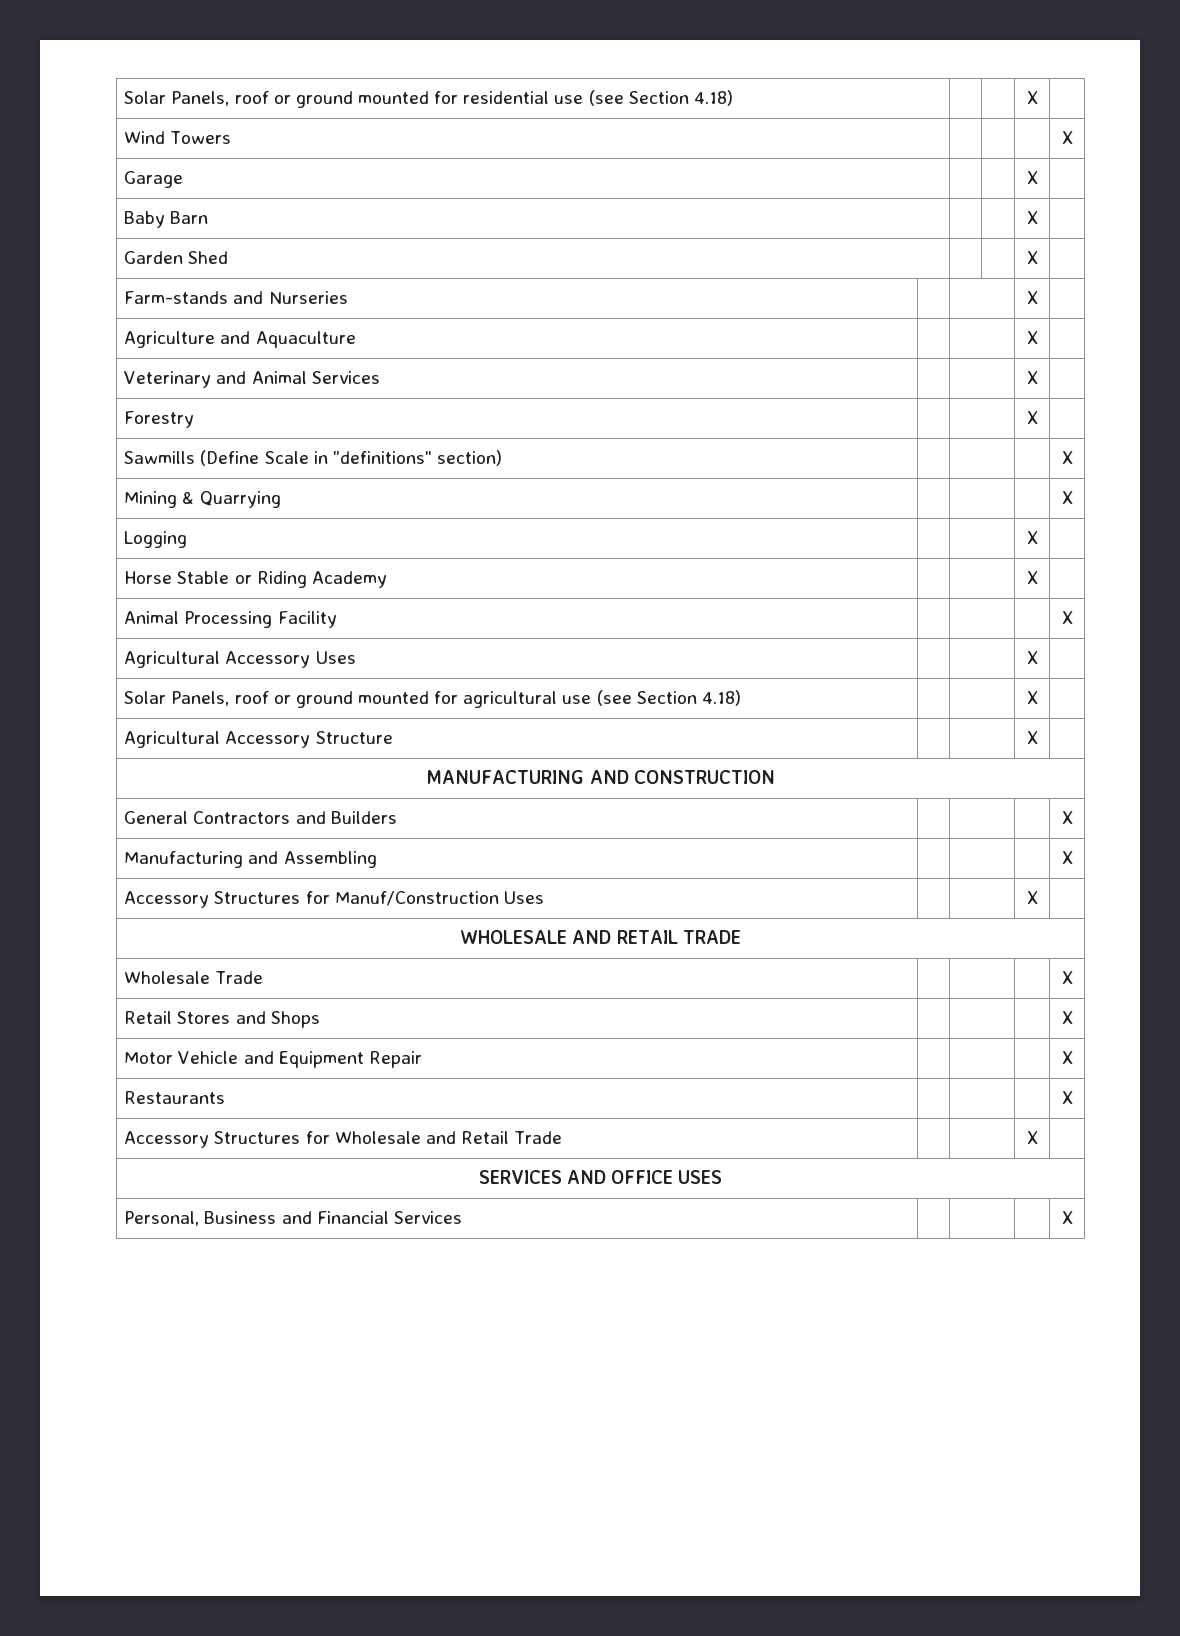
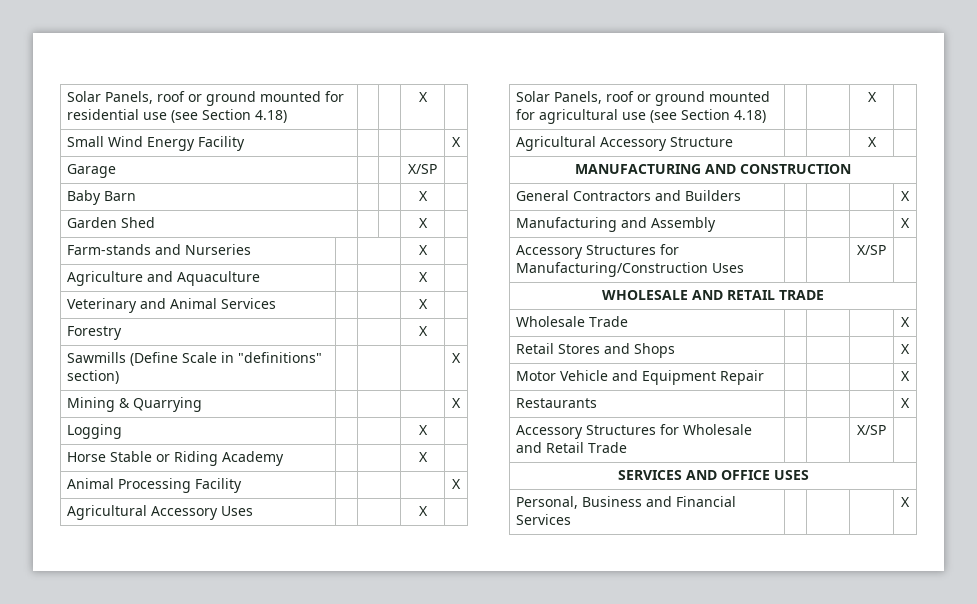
[124,131,232,144] Wind Towers -> [66,136,245,151] Small Wind Energy Facility
[1026,171,1038,184] X -> [408,164,437,174] X/SP
[283,851,377,868] [1061,851,1073,864] [124,891,544,908] [1026,891,1038,904] Assembling | | | | X // Accessory Structures for Manuf/Construction Uses | | | X -> [650,217,716,232] [901,218,910,228] [515,244,679,259] [515,262,744,277] [857,245,886,255] Assembly | | | | X // Accessory Structures for Manufacturing/Construction Uses | | | X/SP
[1026,1131,1038,1144] X -> [857,425,886,435] X/SP

